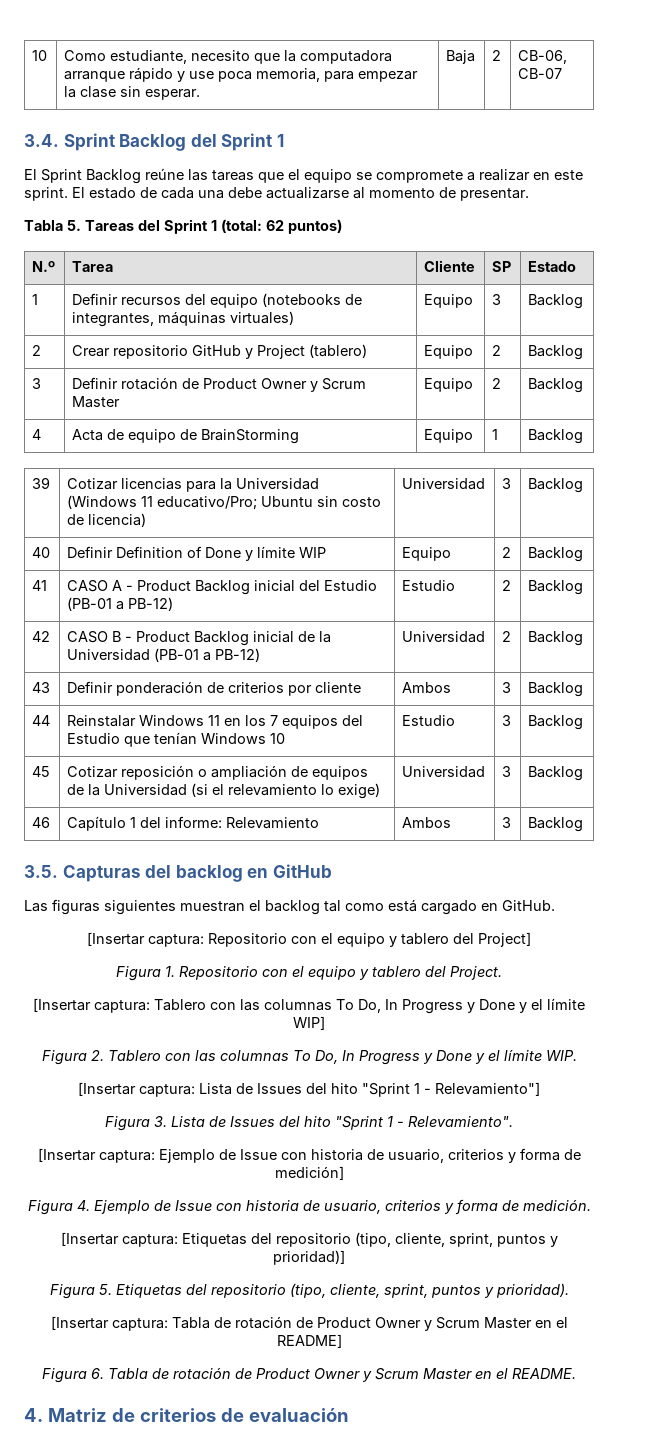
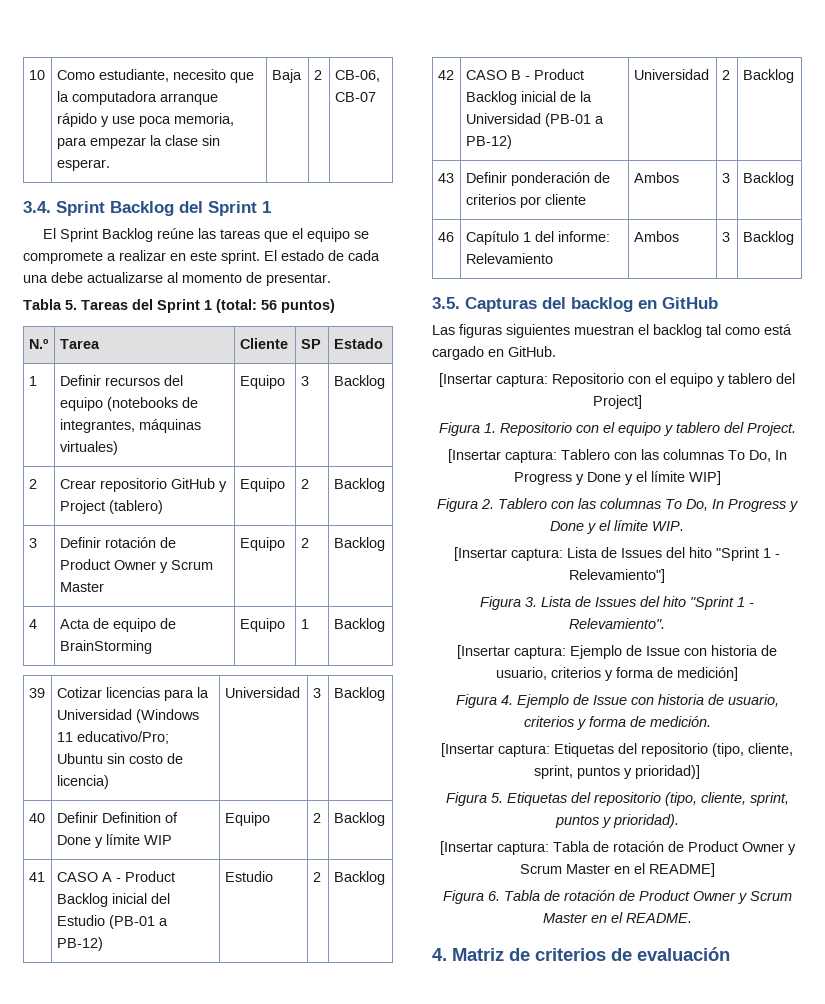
[266,220,284,231] 62 -> [261,300,277,310] 56
[32,715,51,726] [67,715,364,729] [67,732,286,747] [402,715,456,726] [502,715,512,726] [528,715,584,730] [32,766,51,777] [67,765,369,780] [67,783,381,799] [402,766,486,778] [502,766,512,777] [528,766,584,781] // 44 | Reinstalar Windows 11 en los 7 equipos del Estudio que tenían Windows 10 | Estudio | 3 | Backlog // 45 | Cotizar reposición o ampliación de equipos de la Universidad (si el relevamiento lo exige) | Universidad | 3 | Backlog -> (794, 179) none

